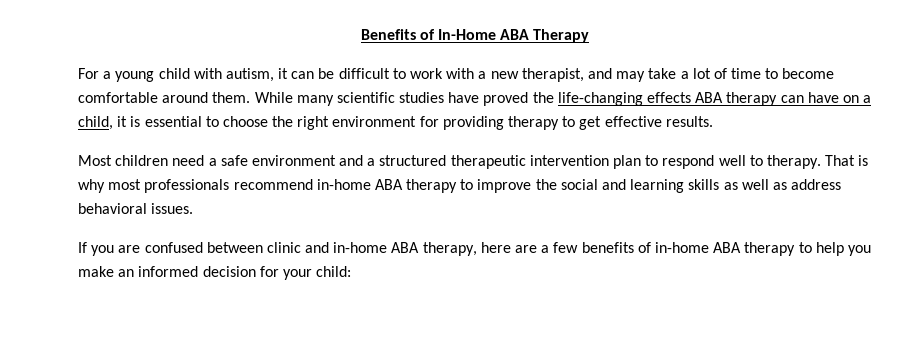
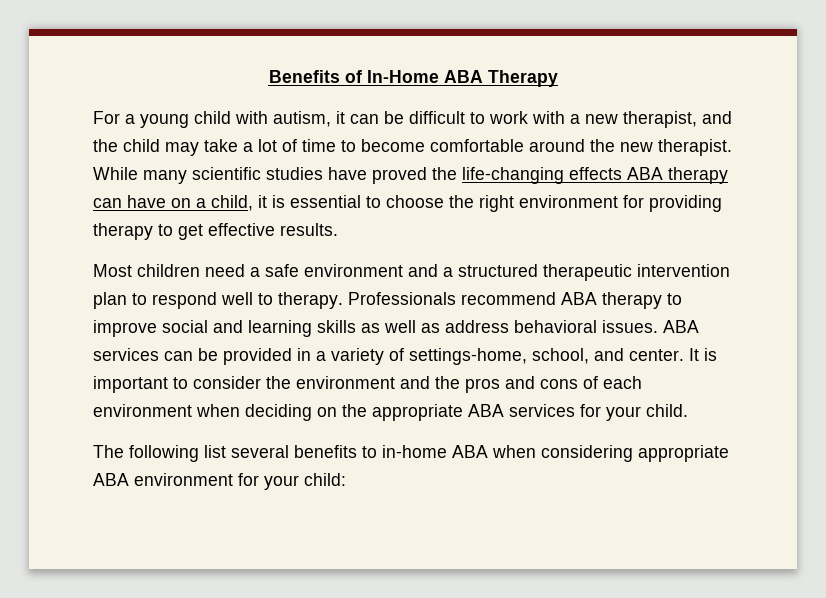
(612, 73) none -> [93,139,160,152] the child
[212,92,251,103] them. -> [590,139,732,156] the new therapist.
[825,155,869,166] [78,179,371,193] That is why most professionals recommend in-home -> [348,292,556,305] Professionals recommend
[535,179,557,190] the -> (157, 328) none
[78,242,871,256] [78,266,256,277] // If you are confused between clinic and in-home ABA therapy, here are a few benefits of in-home ABA therapy to help you make an informed decision -> [663,320,699,333] [93,348,717,365] [93,376,642,393] [93,404,688,421] [93,445,729,462] [93,473,233,486] ABA services can be provided in a variety of settings-home, school, and center. It is important to consider the environment and the pros and cons of each environment when deciding on the appropriate ABA services for your child. // The following list several benefits to in-home ABA when considering appropriate ABA environment

